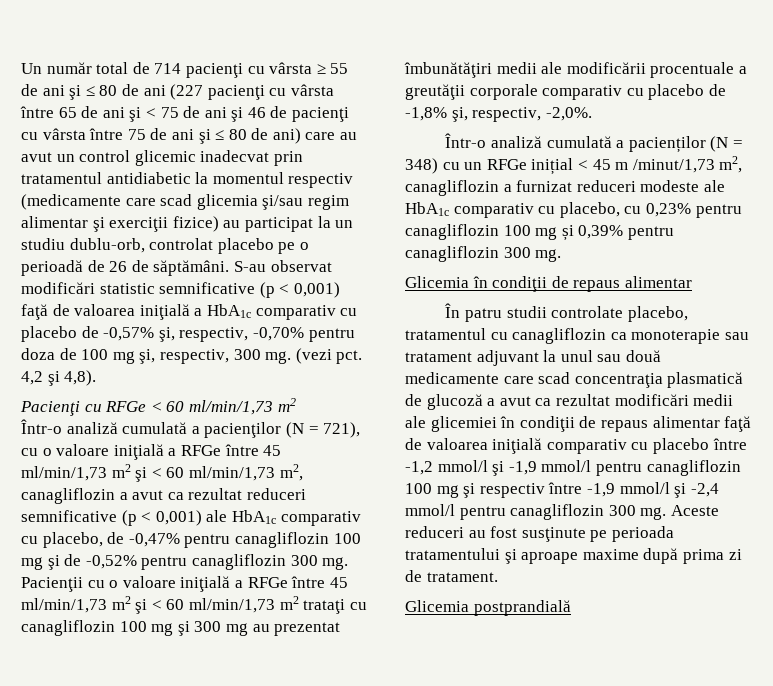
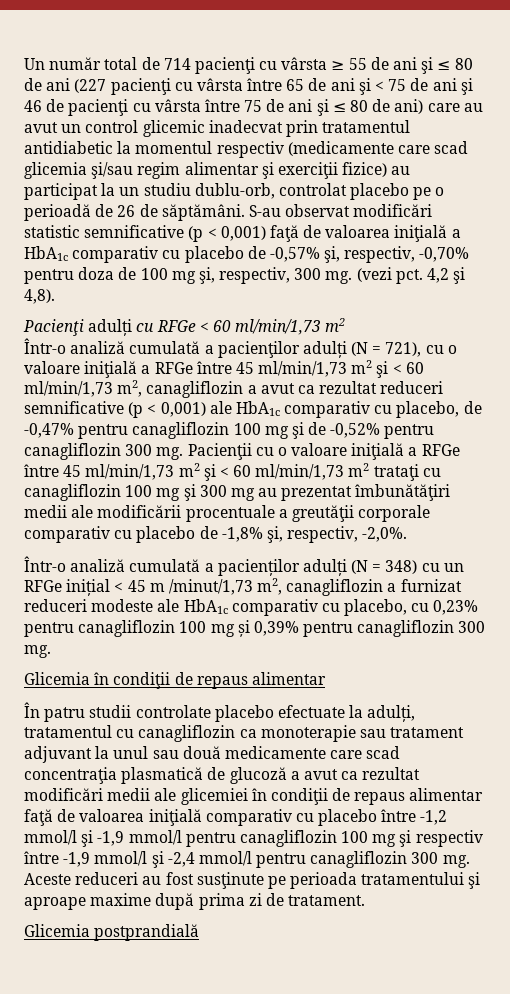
(80, 408) none -> [88,319,133,336] adulți
(282, 430) none -> [302,341,347,358] adulți
(706, 144) none -> [302,559,347,576] adulți
[627,306,688,322] placebo, -> [214,705,416,722] placebo efectuate la adulți,

